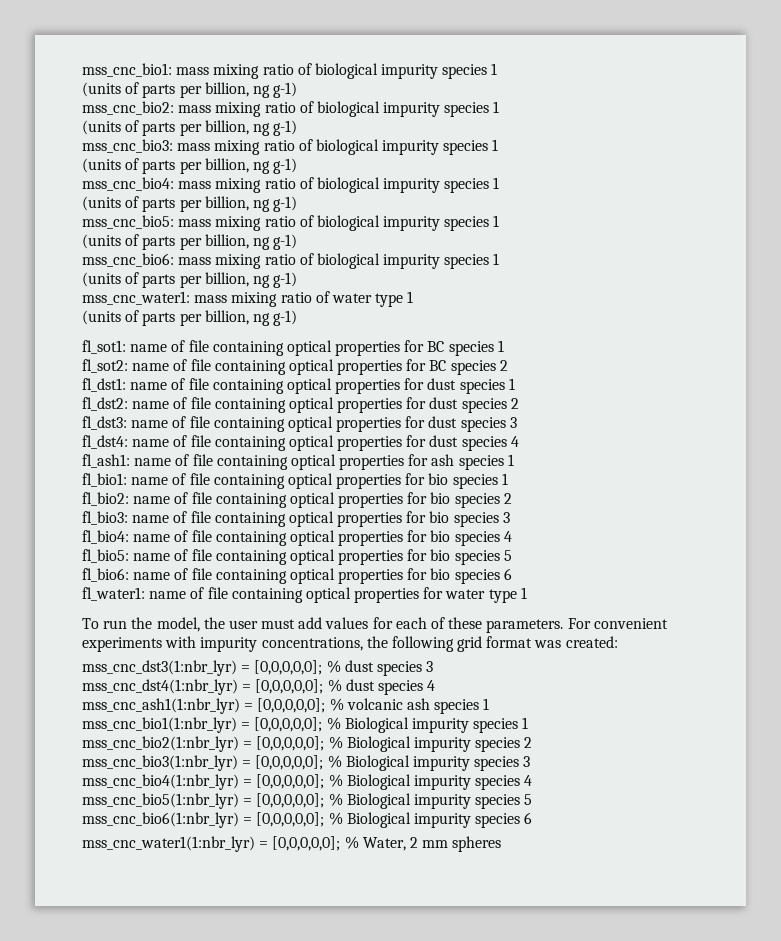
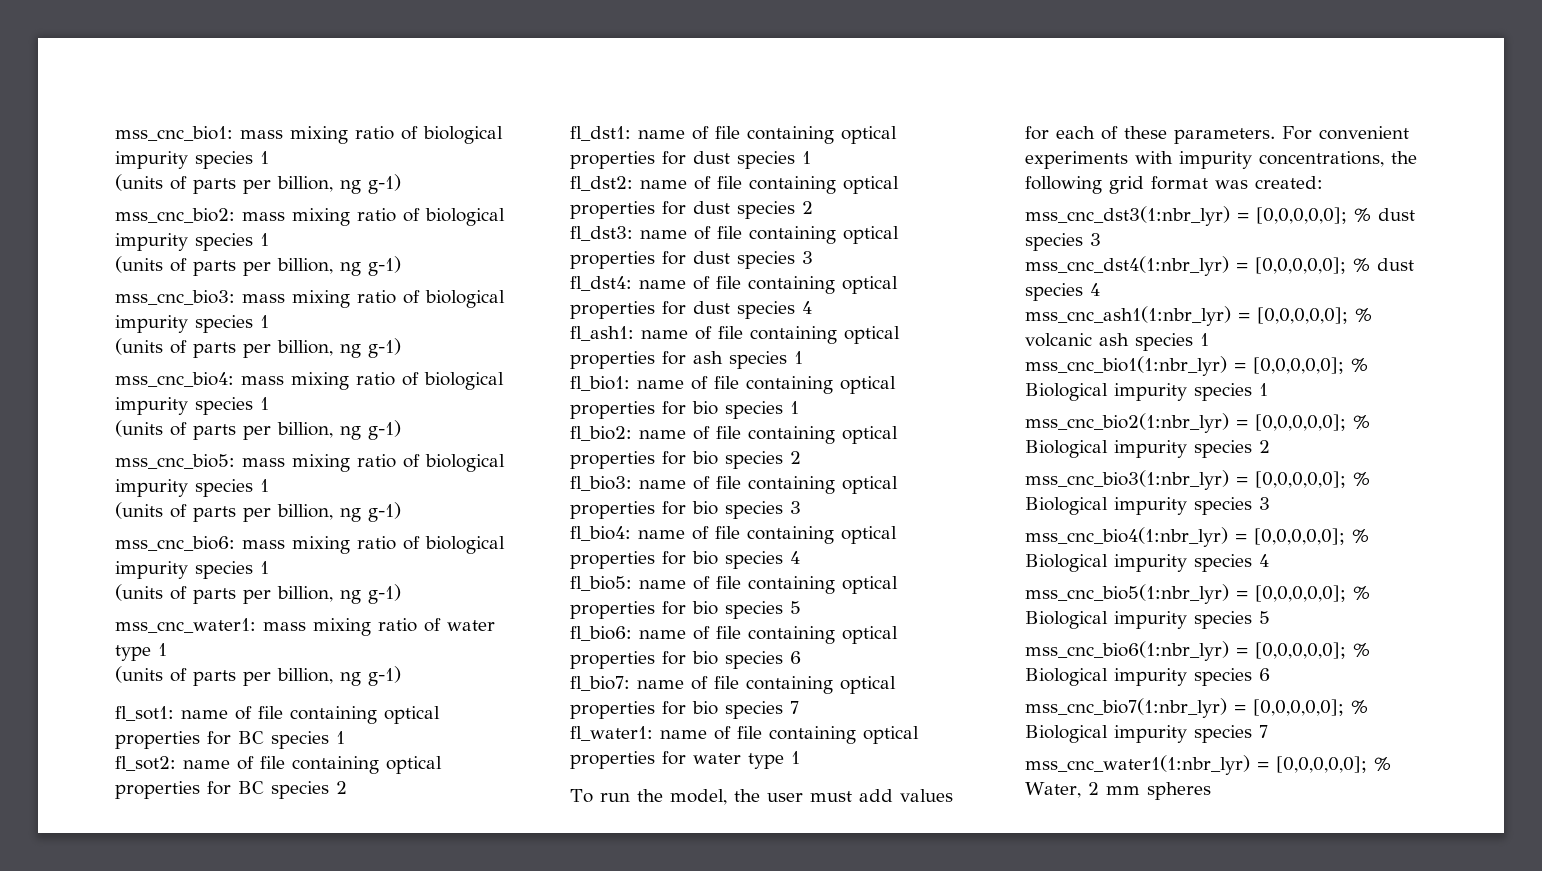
(512, 574) none -> [570,676,896,694] [570,701,799,719] // fl_bio7: name of file containing optical properties for bio species 7
(533, 818) none -> [1025,698,1368,718] [1025,725,1268,743] // mss_cnc_bio7(1:nbr_lyr) = [0,0,0,0,0]; % Biological impurity species 7

